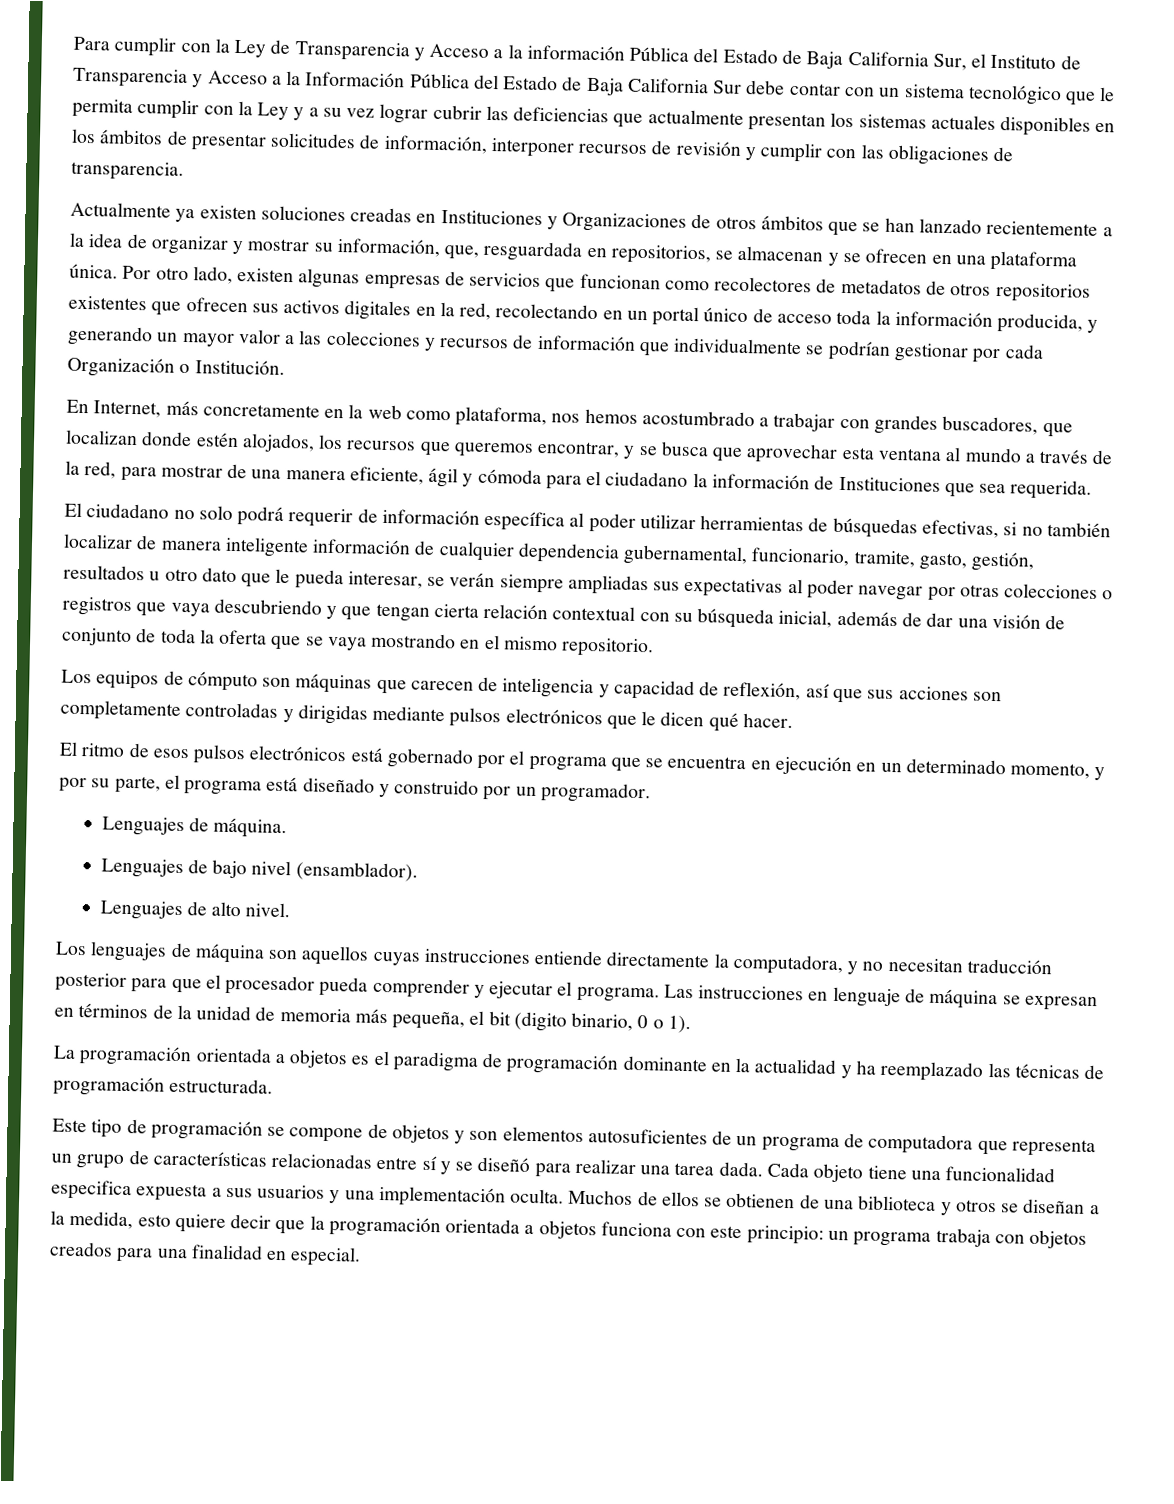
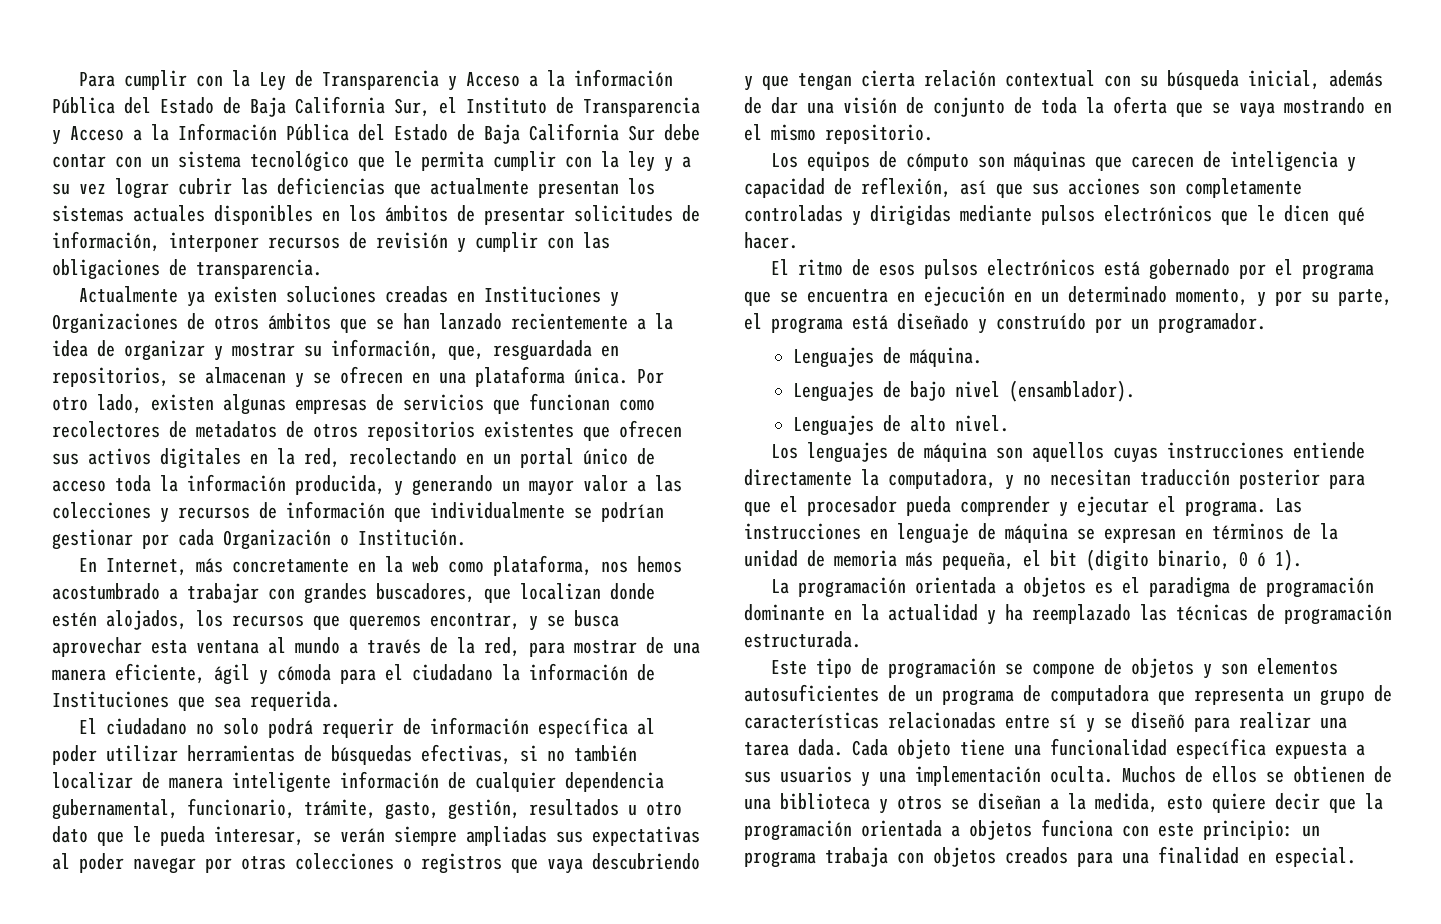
[257,102,290,121] Ley -> [628,151,655,172] ley
[712,447,744,463] que -> (619, 618) none
[853,550,916,568] tramite, -> [304,799,376,819] trámite,
[394,779,480,795] construido -> [996,313,1086,330] construído
[652,1019,664,1029] o -> [1257,552,1266,567] ó
[51,1179,132,1201] especifica -> [1176,738,1266,759] específica

